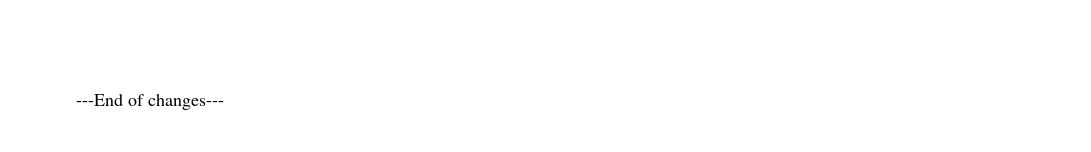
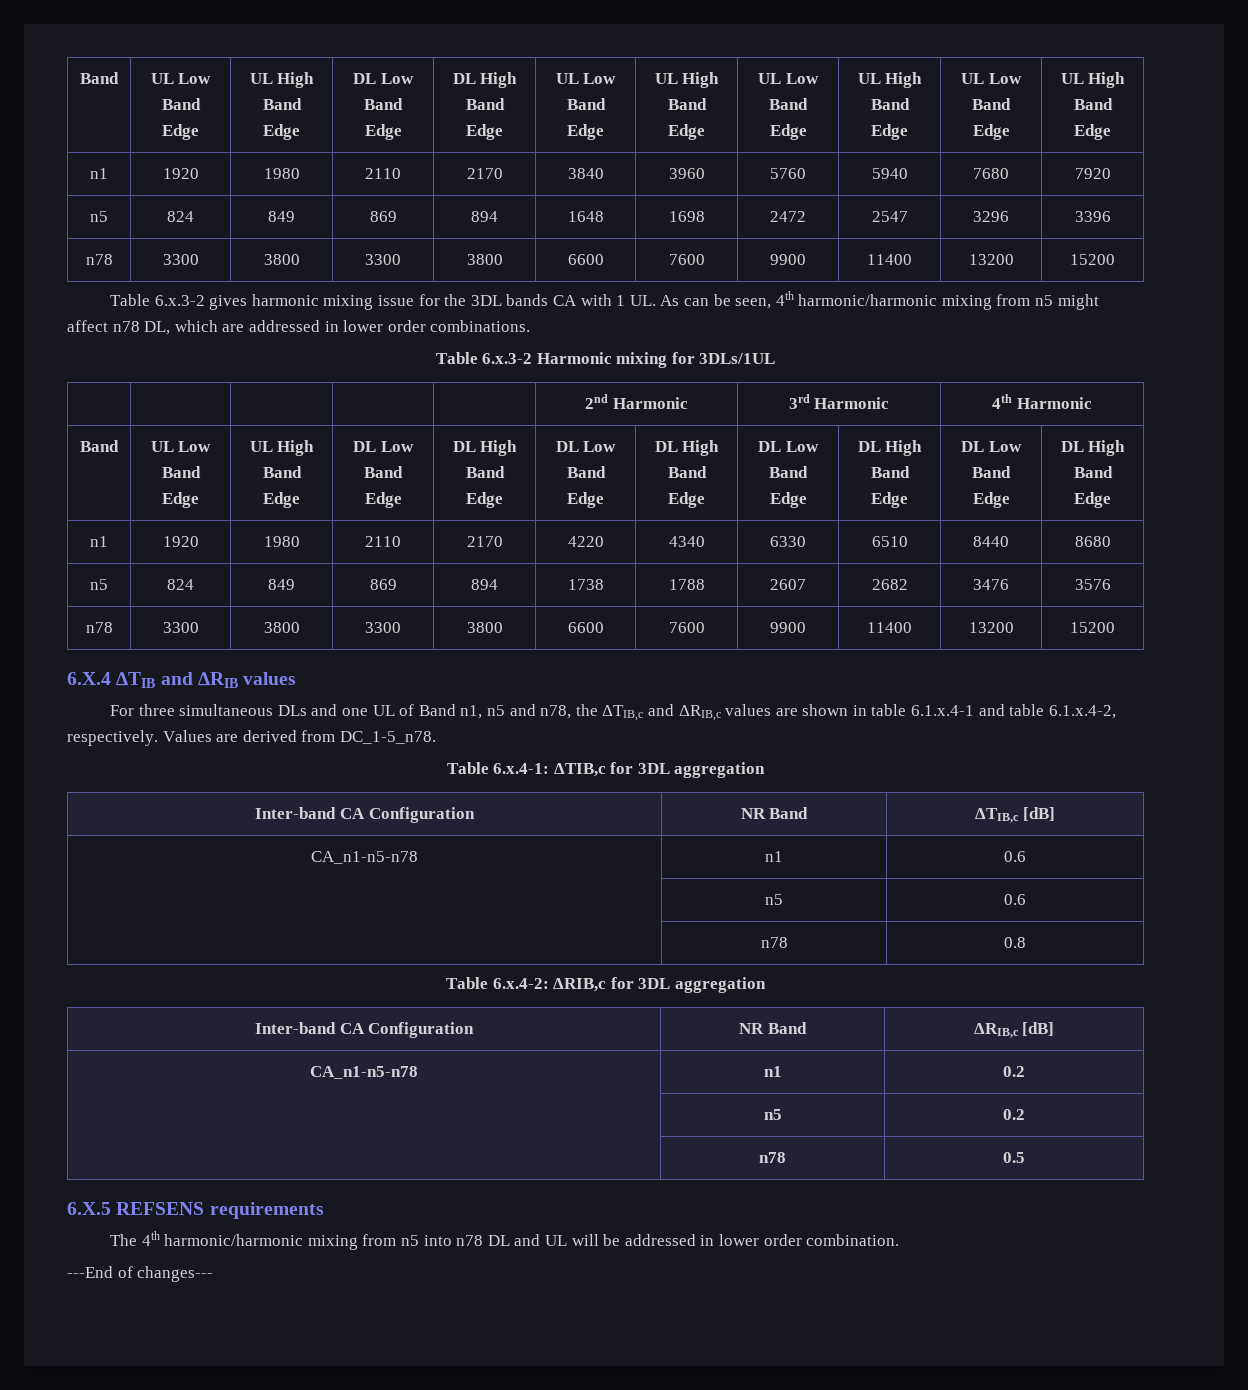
(76, 100) none -> [80,72,119,84] [150,73,212,84] [161,98,201,110] [162,124,199,140] [249,72,315,88] [262,98,302,110] [263,124,300,140] [353,73,414,84] [364,98,403,110] [364,124,402,140] [452,72,518,88] [465,98,505,110] [466,124,503,140] [555,73,617,84] [566,98,606,110] [567,124,604,140] [654,72,720,88] [667,98,707,110] [668,124,705,140] [758,73,819,84] [769,98,808,110] [769,124,807,140] [857,72,923,88] [870,98,910,110] [871,124,908,140] [961,73,1022,84] [972,98,1011,110] [972,124,1010,140] [1060,72,1126,88] [1073,98,1113,110] [1074,124,1111,140] [90,168,108,179] [162,168,199,179] [263,168,300,179] [365,168,401,179] [466,168,503,179] [567,168,604,179] [668,168,705,179] [770,168,806,179] [871,168,908,179] [973,168,1009,179] [1074,168,1111,179] [90,211,108,222] [167,211,194,222] [268,211,295,222] [369,211,397,222] [471,211,498,222] [567,211,604,222] [668,211,705,222] [770,211,806,222] [871,211,908,222] [973,211,1009,222] [1074,211,1111,222] [85,254,113,265] [162,254,199,265] [263,254,300,265] [365,254,401,265] [466,254,503,265] [567,254,604,265] [668,254,705,265] [770,254,806,265] [867,254,912,265] [968,254,1014,265] [1070,254,1115,265] [110,291,1099,310] [67,320,531,335] [435,352,776,368] [585,394,688,409] [788,394,890,409] [992,394,1092,409] [80,440,119,452] [150,441,212,452] [161,466,201,478] [162,492,199,508] [249,440,315,456] [262,466,302,478] [263,492,300,508] [353,441,414,452] [364,466,403,478] [364,492,402,508] [452,440,518,456] [465,466,505,478] [466,492,503,508] [555,441,617,452] [566,466,606,478] [567,492,604,508] [654,440,720,456] [667,466,707,478] [668,492,705,508] [758,441,819,452] [769,466,808,478] [769,492,807,508] [857,440,923,456] [870,466,910,478] [871,492,908,508] [961,441,1022,452] [972,466,1011,478] [972,492,1010,508] [1060,440,1126,456] [1073,466,1113,478] [1074,492,1111,508] [90,536,108,547] [162,536,199,547] [263,536,300,547] [365,536,401,547] [466,536,503,547] [567,536,604,547] [668,536,705,547] [770,536,806,547] [871,536,908,547] [973,536,1009,547] [1074,536,1111,547] [90,579,108,590] [167,579,194,590] [268,579,295,590] [369,579,397,590] [471,579,498,590] [567,579,604,590] [668,579,705,590] [770,579,806,590] [871,579,908,590] [973,579,1009,590] [1074,579,1111,590] [85,622,113,633] [162,622,199,633] [263,622,300,633] [365,622,401,633] [466,622,503,633] [567,622,604,633] [668,622,705,633] [770,622,806,633] [867,622,912,633] [968,622,1014,633] [1070,622,1115,633] [67,672,297,688] [110,704,1116,721] [67,730,436,746] [446,762,766,778] [255,807,475,823] [740,807,809,819] [975,807,1055,823] [311,851,418,864] [765,851,783,862] [1004,851,1026,862] [765,894,783,905] [1004,894,1026,905] [760,937,788,948] [1004,937,1026,948] [446,977,766,993] [254,1022,475,1038] [739,1022,807,1034] [973,1022,1055,1038] [310,1066,418,1079] [763,1066,782,1077] [1003,1066,1025,1077] [763,1109,782,1120] [1003,1109,1025,1120] [759,1152,786,1163] [1003,1152,1025,1163] [67,1202,324,1219] [110,1231,900,1250] Band | UL Low Band Edge | UL High Band Edge | DL Low Band Edge | DL High Band Edge | UL Low Band Edge | UL High Band Edge | UL Low Band Edge | UL High Band Edge | UL Low Band Edge | UL High Band Edge // n1 | 1920 | 1980 | 2110 | 2170 | 3840 | 3960 | 5760 | 5940 | 7680 | 7920 // n5 | 824 | 849 | 869 | 894 | 1648 | 1698 | 2472 | 2547 | 3296 | 3396 // n78 | 3300 | 3800 | 3300 | 3800 | 6600 | 7600 | 9900 | 11400 | 13200 | 15200 // Table 6.x.3-2 gives harmonic mixing issue for the 3DL bands CA with 1 UL. As can be seen, 4th harmonic/harmonic mixing from n5 might affect n78 DL, which are addressed in lower order combinations. // Table 6.x.3-2 Harmonic mixing for 3DLs/1UL // | | | | | 2nd Harmonic | 3rd Harmonic | 4th Harmonic // Band | UL Low Band Edge | UL High Band Edge | DL Low Band Edge | DL High Band Edge | DL Low Band Edge | DL High Band Edge | DL Low Band Edge | DL High Band Edge | DL Low Band Edge | DL High Band Edge // n1 | 1920 | 1980 | 2110 | 2170 | 4220 | 4340 | 6330 | 6510 | 8440 | 8680 // n5 | 824 | 849 | 869 | 894 | 1738 | 1788 | 2607 | 2682 | 3476 | 3576 // n78 | 3300 | 3800 | 3300 | 3800 | 6600 | 7600 | 9900 | 11400 | 13200 | 15200 // 6.X.4 ∆TIB and ∆RIB values // For three simultaneous DLs and one UL of Band n1, n5 and n78, the ΔTIB,c and ΔRIB,c values are shown in table 6.1.x.4-1 and table 6.1.x.4-2, respectively. Values are derived from DC_1-5_n78. // Table 6.x.4-1: ΔTIB,c for 3DL aggregation // Inter-band CA Configuration | NR Band | ΔTIB,c [dB] // CA_n1-n5-n78 | n1 | 0.6 // | n5 | 0.6 // | n78 | 0.8 // Table 6.x.4-2: ΔRIB,c for 3DL aggregation // Inter-band CA Configuration | NR Band | ΔRIB,c [dB] // CA_n1-n5-n78 | n1 | 0.2 // | n5 | 0.2 // | n78 | 0.5 // 6.X.5 REFSENS requirements // The 4th harmonic/harmonic mixing from n5 into n78 DL and UL will be addressed in lower order combination. //

